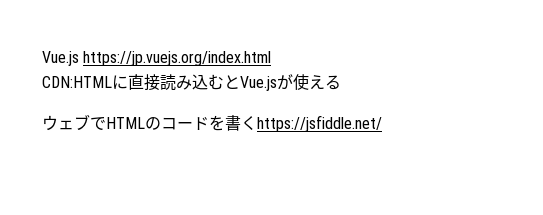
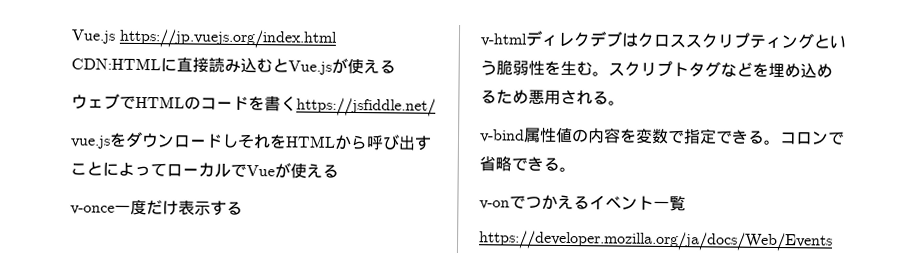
(382, 123) none -> [70,131,432,151] [70,161,339,179] [70,199,243,216] [480,30,847,50] [480,59,833,79] [480,89,625,106] [479,127,845,146] [479,156,576,173] [479,194,686,212] [478,230,833,252] // vue.jsをダウンロードしそれをHTMLから呼び出すことによってローカルでVueが使える // v-once一度だけ表示する // v-htmlディレクデブはクロススクリプティングという脆弱性を生む。スクリプトタグなどを埋め込めるため悪用される。 // v-bind属性値の内容を変数で指定できる。コロンで省略できる。 // v-onでつかえるイベント一覧 // https://developer.mozilla.org/ja/docs/Web/Events

